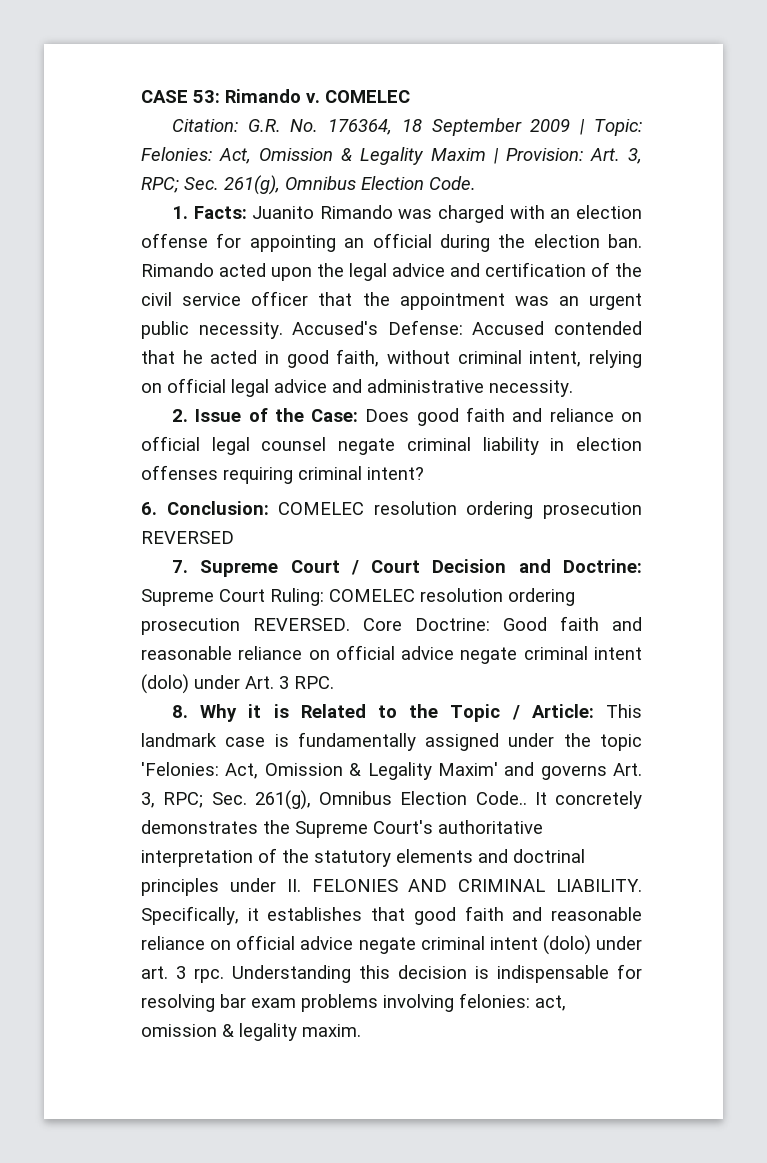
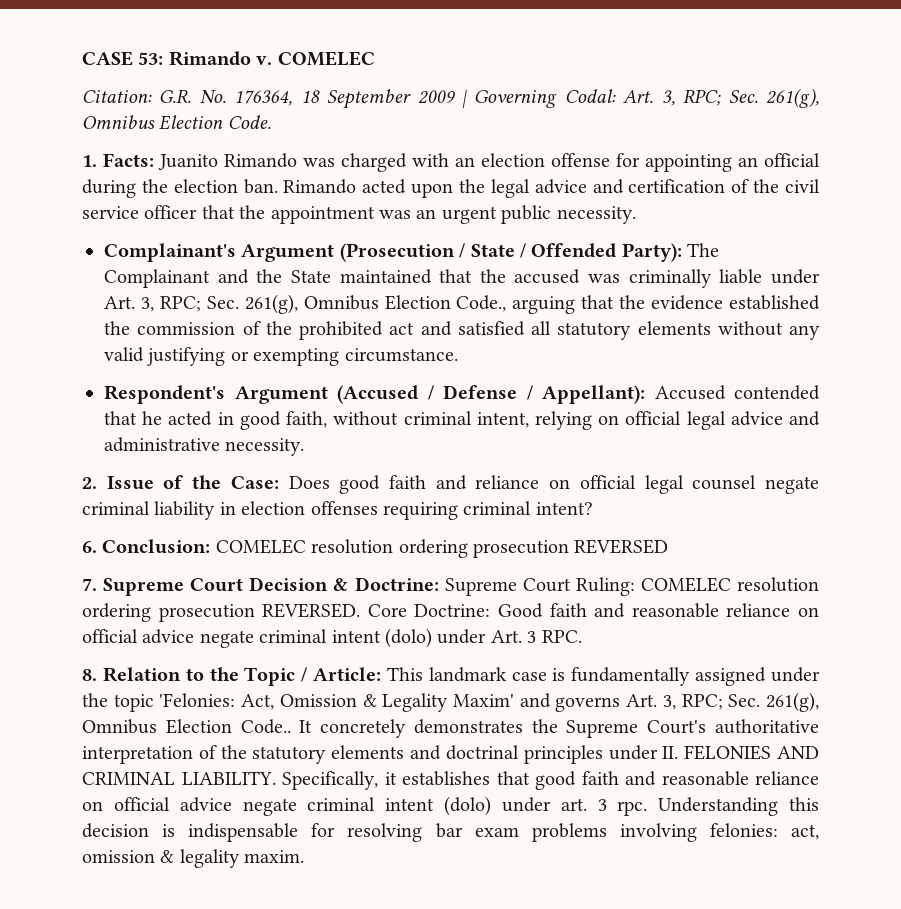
[594,119,642,136] [141,147,583,165] Topic: Felonies: Act, Omission & Legality Maxim | Provision: -> [474,89,616,108] Governing Codal:
[292,320,463,335] Accused's Defense: -> [104,243,720,262] [104,269,820,288] [104,294,820,314] [104,321,820,340] [104,347,458,366] [104,385,645,404] // Complainant's Argument (Prosecution / State / Offended Party): The Complainant and the State maintained that the accused was criminally liable under Art. 3, RPC; Sec. 261(g), Omnibus Election Code., arguing that the evidence established the commission of the prohibited act and satisfied all statutory elements without any valid justifying or exempting circumstance. // Respondent's Argument (Accused / Defense / Appellant):
[350,559,551,575] / Court Decision and -> [249,577,349,591] Decision &
[200,704,366,722] Why it is Related -> [102,667,181,682] Relation

